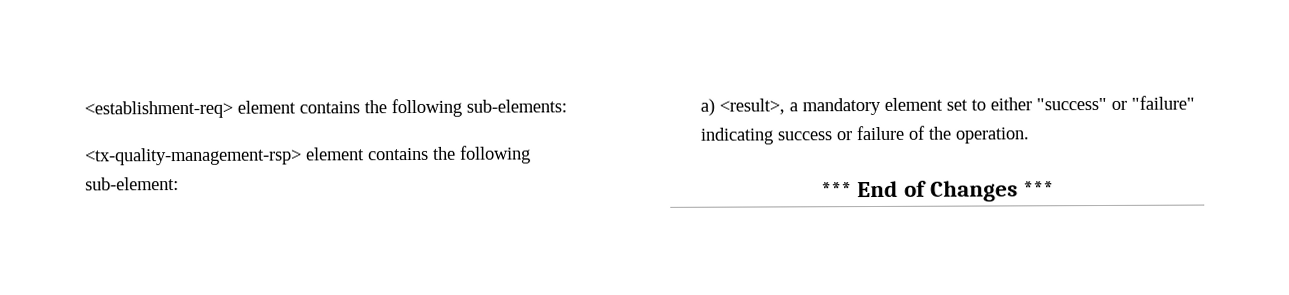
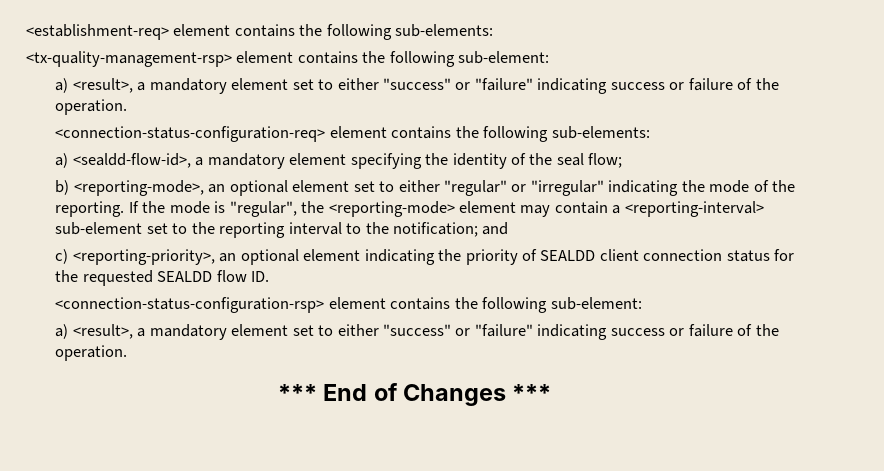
(1030, 135) none -> [55,126,650,142] [55,153,623,169] [55,180,796,196] [55,201,764,217] [55,222,509,238] [55,249,795,265] [55,270,270,286] [55,297,642,313] [55,324,779,340] [55,345,128,361] // <connection-status-configuration-req> element contains the following sub-elements: // a) <sealdd-flow-id>, a mandatory element specifying the identity of the seal flow; // b) <reporting-mode>, an optional element set to either "regular" or "irregular" indicating the mode of the reporting. If the mode is "regular", the <reporting-mode> element may contain a <reporting-interval> sub-element set to the reporting interval to the notification; and // c) <reporting-priority>, an optional element indicating the priority of SEALDD client connection status for the requested SEALDD flow ID. // <connection-status-configuration-rsp> element contains the following sub-element: // a) <result>, a mandatory element set to either "success" or "failure" indicating success or failure of the operation.

